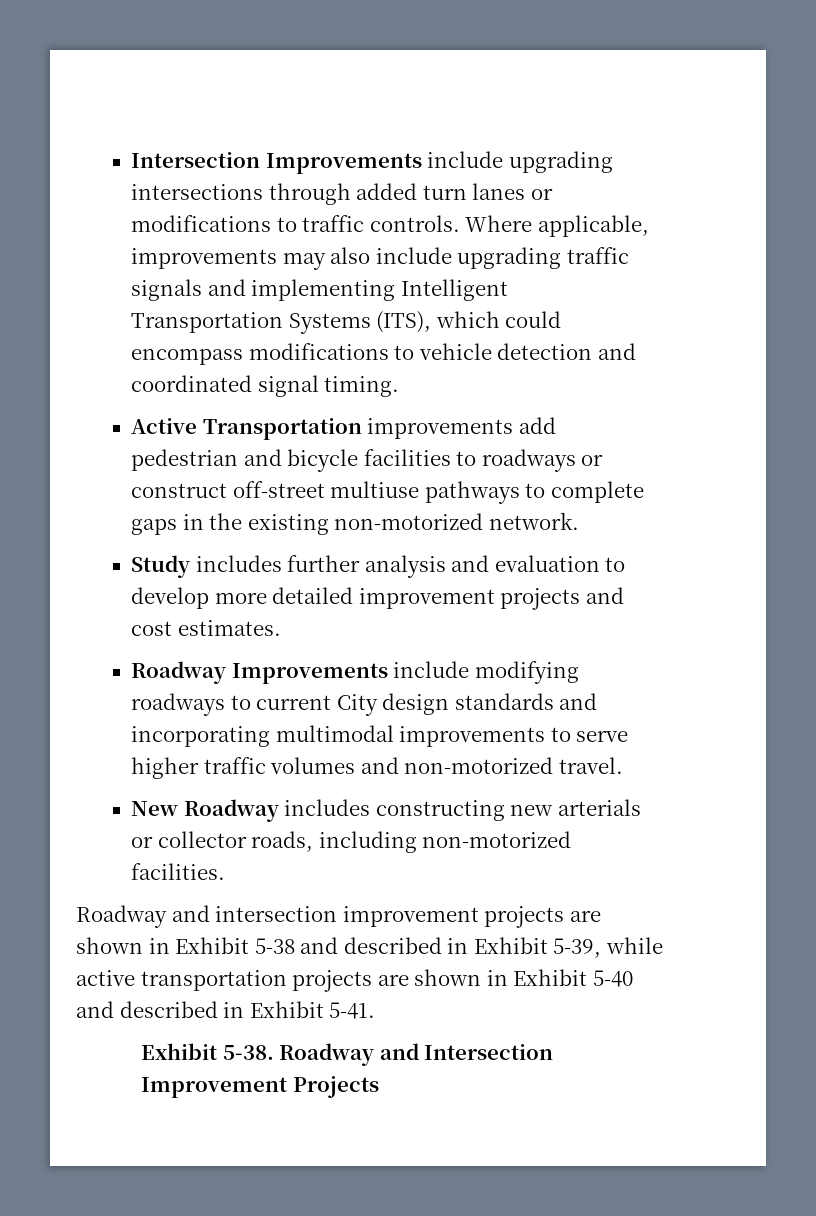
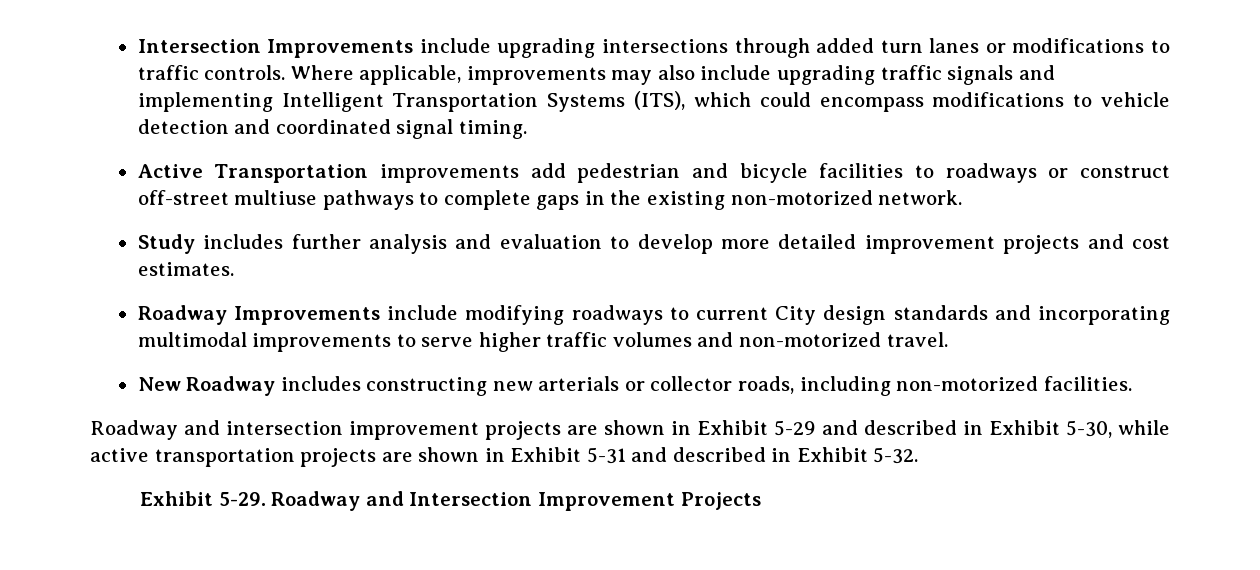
[254,937,602,958] 5-38 and described in Exhibit 5-39, -> [774,420,1112,438] 5-29 and described in Exhibit 5-30,
[592,970,633,987] [76,1001,376,1019] [141,1043,274,1060] 5-40 and described in Exhibit 5-41. // Exhibit 5-38. -> [586,447,919,464] [140,491,266,506] 5-31 and described in Exhibit 5-32. // Exhibit 5-29.

